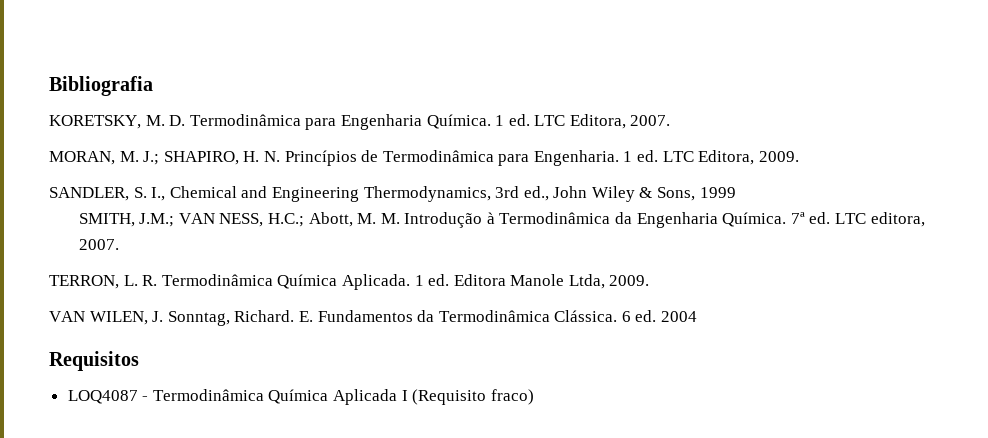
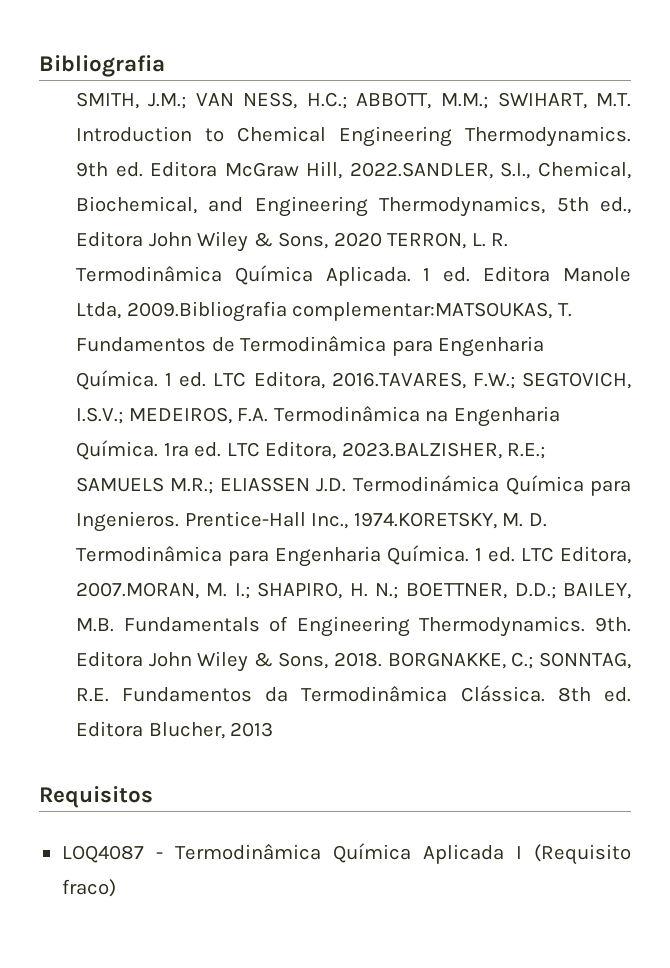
[49,114,671,130] [49,150,799,166] [49,186,736,202] // KORETSKY, M. D. Termodinâmica para Engenharia Química. 1 ed. LTC Editora, 2007. // MORAN, M. J.; SHAPIRO, H. N. Princípios de Termodinâmica para Engenharia. 1 ed. LTC Editora, 2009. // SANDLER, S. I., Chemical and Engineering Thermodynamics, 3rd ed., John Wiley & Sons, 1999 -> (165, 66) none
[308,212,925,228] [78,239,119,250] Abott, M. M. Introdução à Termodinâmica da Engenharia Química. 7ª ed. LTC editora, 2007. // -> [356,92,631,109] [75,126,632,147] [75,161,631,179] [75,196,632,217] [75,231,382,252] ABBOTT, M.M.; SWIHART, M.T. Introduction to Chemical Engineering Thermodynamics. 9th ed. Editora McGraw Hill, 2022.SANDLER, S.I., Chemical, Biochemical, and Engineering Thermodynamics, 5th ed., Editora John Wiley & Sons, 2020
[609,275,650,286] [49,310,698,326] 2009. // VAN WILEN, J. Sonntag, Richard. E. Fundamentos da Termodinâmica Clássica. 6 ed. 2004 -> [126,301,572,322] [75,335,545,357] [75,370,631,390] [75,405,560,427] [75,440,546,460] [75,475,631,496] [75,511,547,532] [75,545,632,567] [75,582,632,599] [75,616,632,637] [75,651,631,672] [75,685,632,702] [75,721,274,739] 2009.Bibliografia complementar:MATSOUKAS, T. Fundamentos de Termodinâmica para Engenharia Química. 1 ed. LTC Editora, 2016.TAVARES, F.W.; SEGTOVICH, I.S.V.; MEDEIROS, F.A. Termodinâmica na Engenharia Química. 1ra ed. LTC Editora, 2023.BALZISHER, R.E.; SAMUELS M.R.; ELIASSEN J.D. Termodinámica Química para Ingenieros. Prentice-Hall Inc., 1974.KORETSKY, M. D. Termodinâmica para Engenharia Química. 1 ed. LTC Editora, 2007.MORAN, M. I.; SHAPIRO, H. N.; BOETTNER, D.D.; BAILEY, M.B. Fundamentals of Engineering Thermodynamics. 9th. Editora John Wiley & Sons, 2018. BORGNAKKE, C.; SONNTAG, R.E. Fundamentos da Termodinâmica Clássica. 8th ed. Editora Blucher, 2013

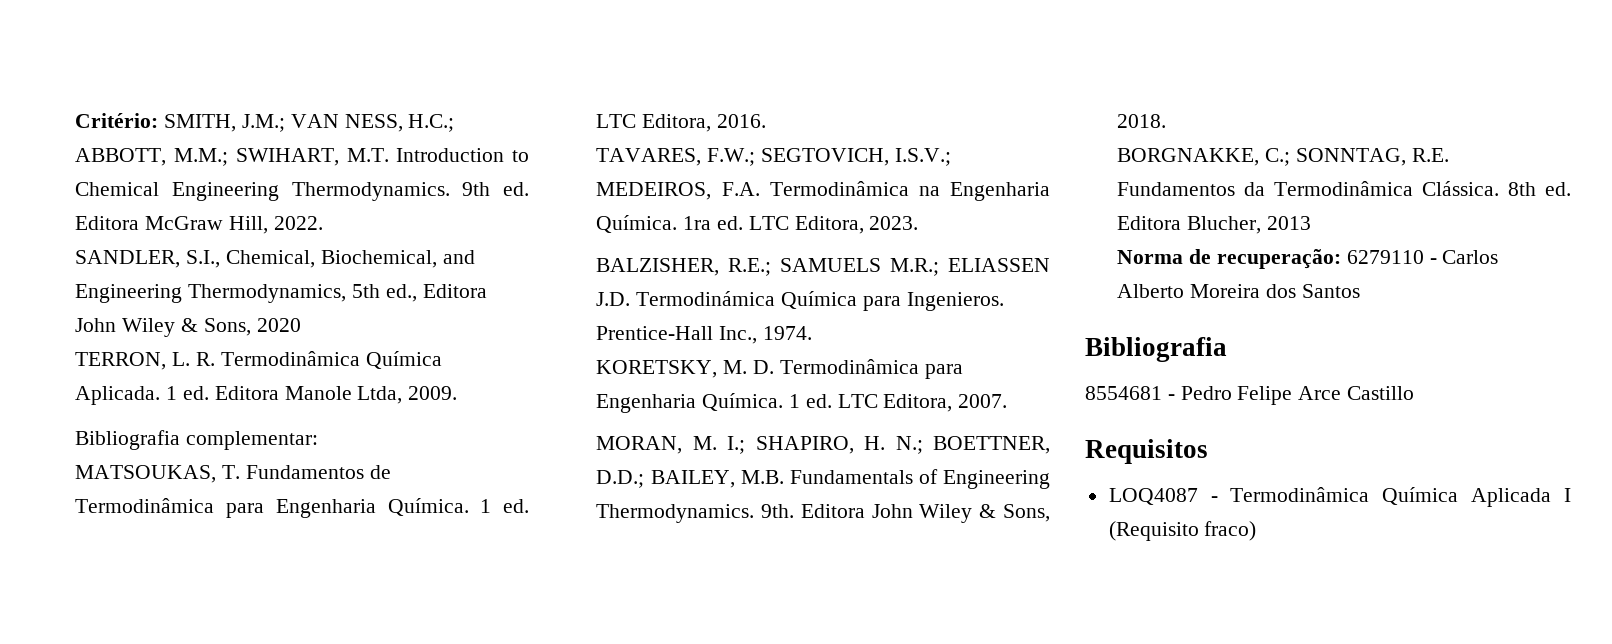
[39,55,165,77] Bibliografia // -> [75,113,159,128] Critério:
[349,162,493,179] 2022.SANDLER, -> [273,216,323,230] [75,250,181,268] 2022. // SANDLER,
(382, 239) none -> (301, 325) //
[126,301,553,322] 2009.Bibliografia complementar:MATSOUKAS, -> [408,386,458,400] [75,430,319,450] [75,465,217,483] 2009. // Bibliografia complementar: // MATSOUKAS,
[331,372,466,389] 2016.TAVARES, -> [717,114,767,128] [596,148,702,166] 2016. // TAVARES,
[341,442,502,459] 2023.BALZISHER, -> [869,216,919,230] [596,258,720,276] 2023. // BALZISHER,
[353,512,497,529] 1974.KORETSKY, -> [763,326,813,340] [596,360,718,378] 1974. // KORETSKY,
[75,582,199,599] 2007.MORAN, -> [958,394,1008,408] [596,436,683,454] 2007. // MORAN,
(383, 659) none -> (1167, 121) //
(274, 729) none -> [1117,249,1499,269] [1117,284,1360,298] [1085,337,1227,362] [1085,386,1415,405] // Norma de recuperação: 6279110 - Carlos Alberto Moreira dos Santos // Bibliografia // 8554681 - Pedro Felipe Arce Castillo

